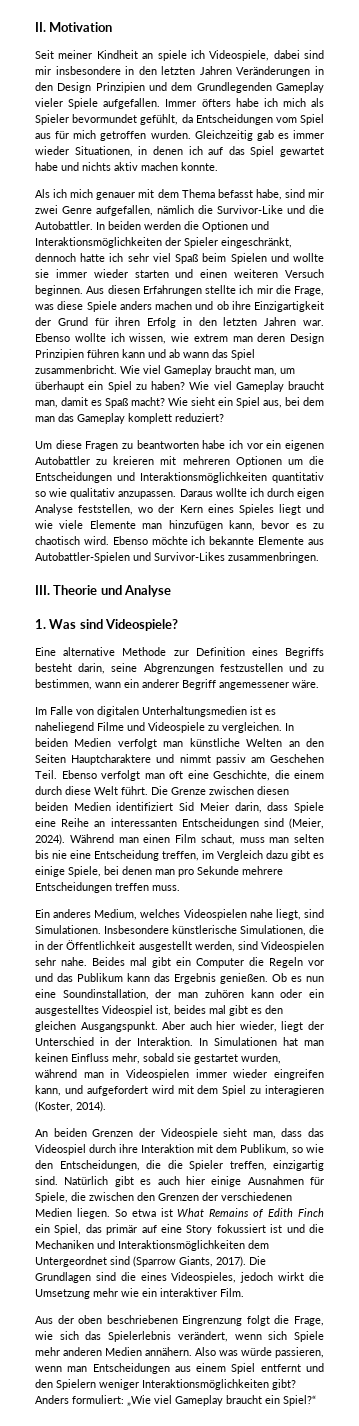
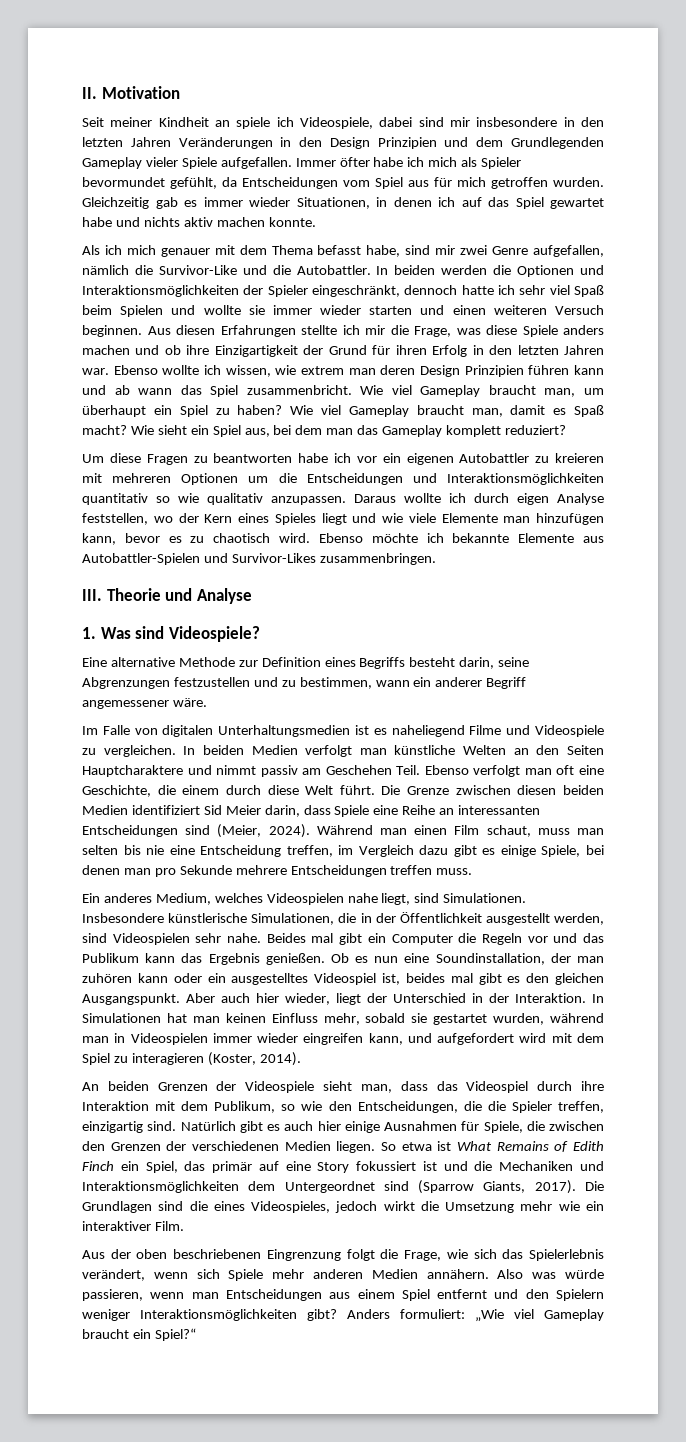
[201,99,231,107] öfters -> [339,157,370,167] öfter

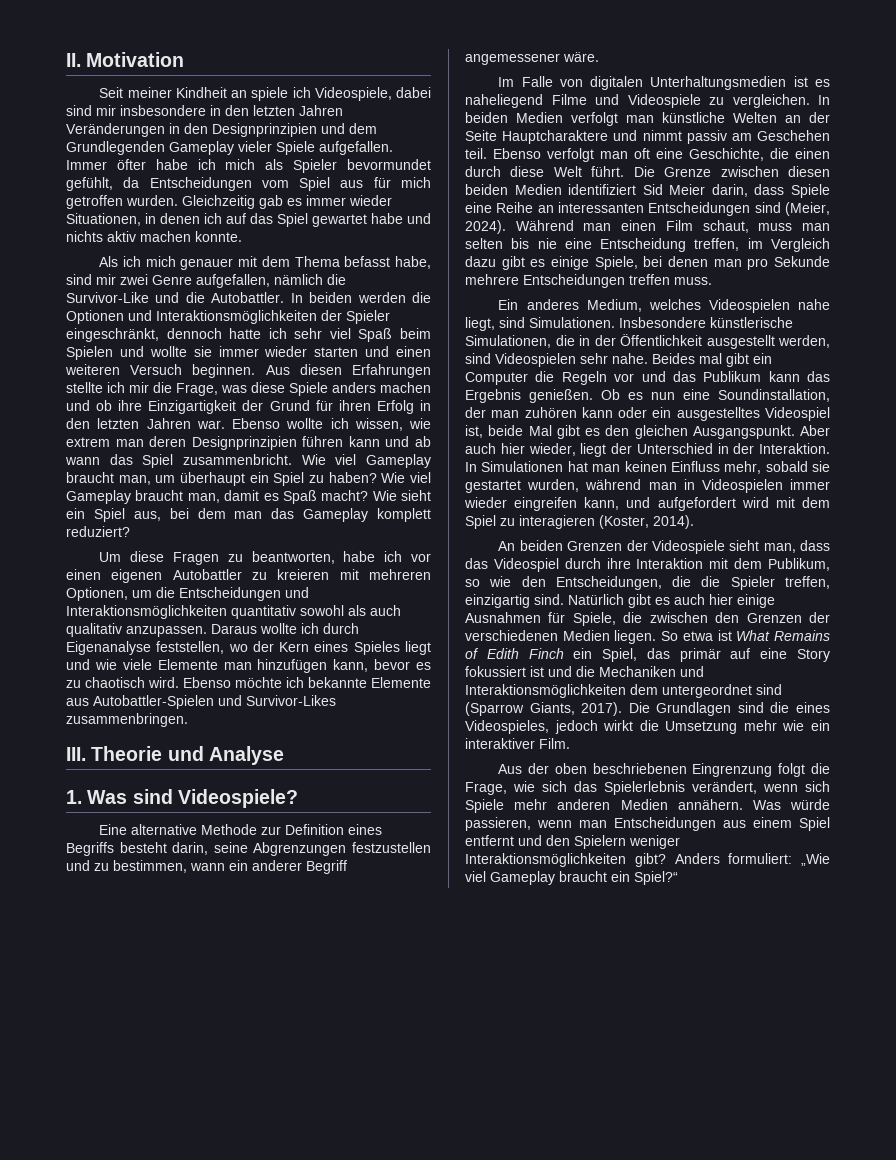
[329,137,437,149] Design Prinzipien -> [212,123,317,137] Designprinzipien
[420,365,524,377] Design Prinzipien -> [191,436,297,450] Designprinzipien
[213,453,293,463] beantworten -> [251,551,335,564] beantworten,
[382,453,401,463] ein -> [66,569,101,580] einen
[181,473,239,485] Optionen -> [66,587,128,601] Optionen,
[156,493,199,503] so wie -> [300,605,401,616] sowohl als auch
[517,493,604,505] eigen Analyse -> [66,641,151,655] Eigenanalyse
[536,745,604,755] den Seiten -> [809,112,830,123] [465,130,497,141] der Seite
[396,765,421,775] Teil. -> [465,148,487,159] teil.
[182,785,220,795] einem -> [795,148,830,159] einen
[405,973,473,983] beides mal -> [488,425,552,436] beide Mal
[284,1181,375,1193] Untergeordnet -> [662,684,752,698] untergeordnet
[497,1269,557,1279] Also was -> [752,800,781,810] Was

